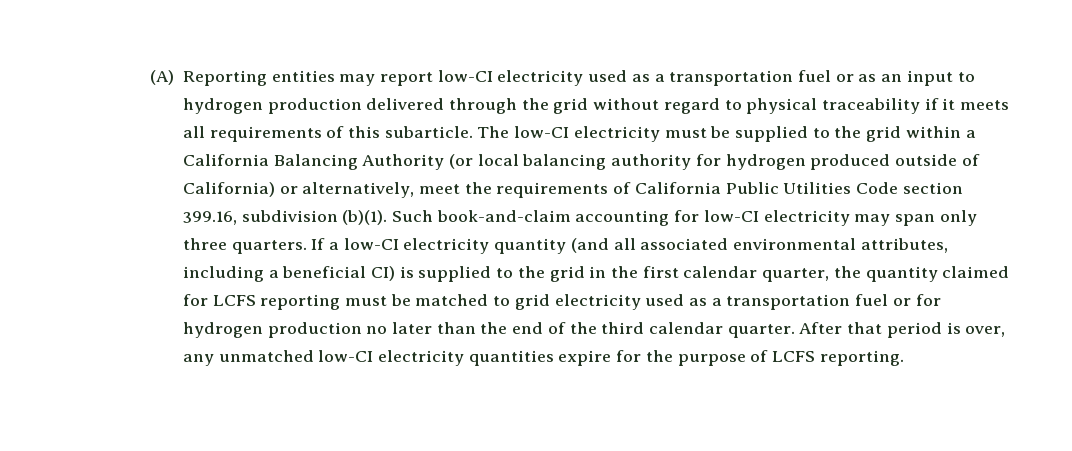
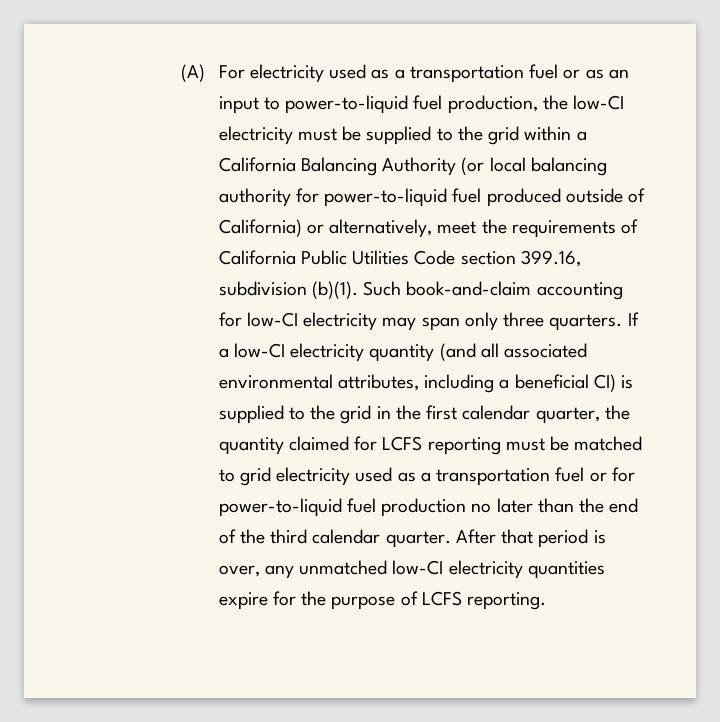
[182,70,493,86] Reporting entities may report low-CI -> [218,65,245,79] For
[182,98,1010,114] [182,126,510,142] hydrogen production delivered through the grid without regard to physical traceability if it meets all requirements of this subarticle. The -> [285,95,568,114] power-to-liquid fuel production, the
[725,154,806,170] hydrogen -> [324,188,482,207] power-to-liquid fuel
[182,322,263,338] hydrogen -> [218,498,376,517] power-to-liquid fuel

